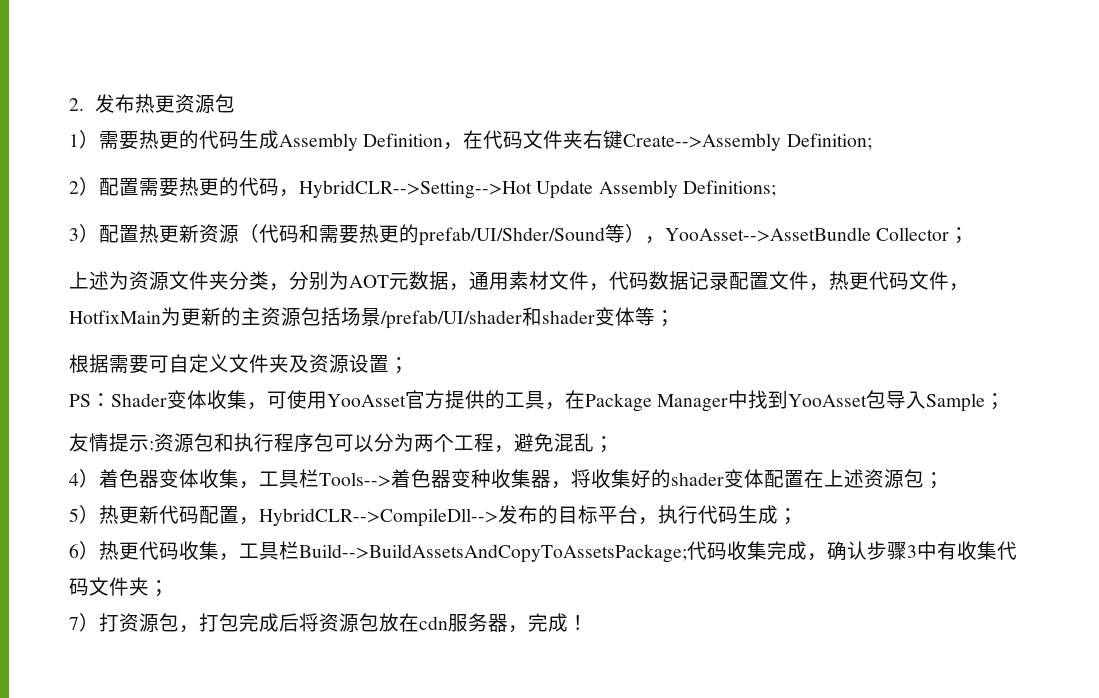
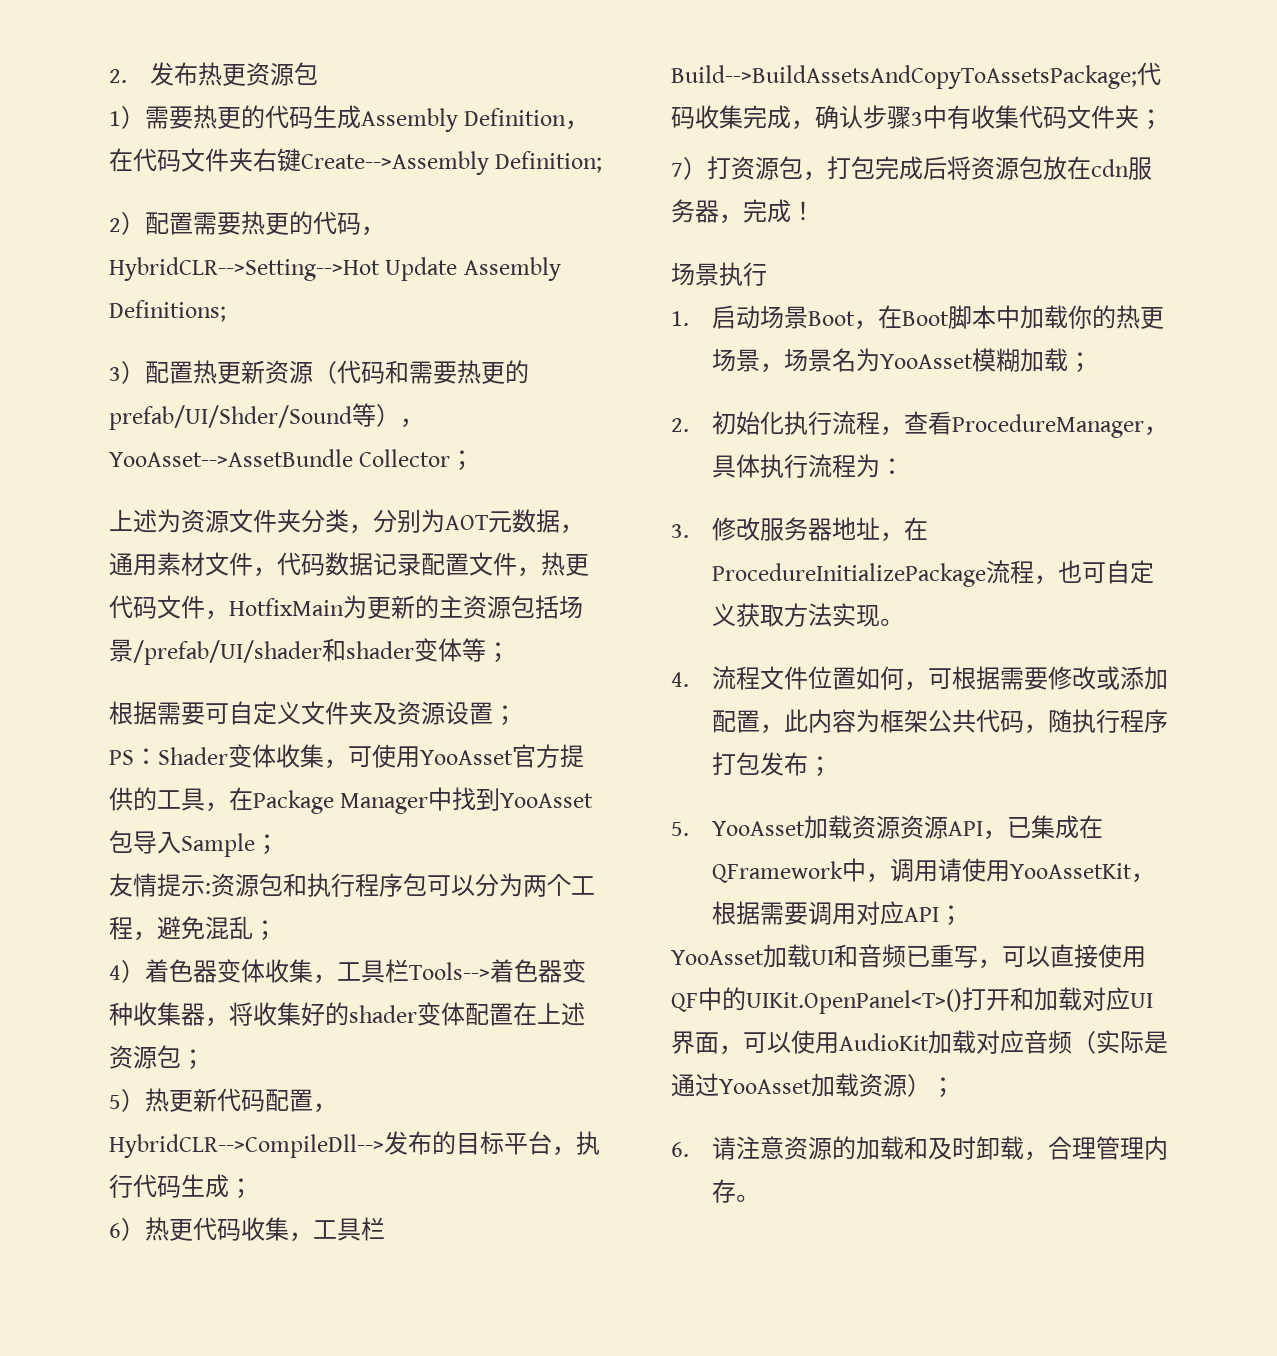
(588, 622) none -> [671,262,767,286] [671,305,1164,330] [711,348,1092,373] [671,411,1168,438] [711,454,904,478] [671,517,928,542] [711,560,1154,587] [711,603,904,627] [671,666,1168,691] [711,709,1168,734] [711,752,832,777] [671,815,1103,840] [711,858,1155,883] [711,901,963,926] [671,944,1146,969] [671,987,1153,1014] [671,1030,1168,1055] [671,1073,955,1098] [671,1136,1168,1161] [711,1179,760,1203] // 场景执行 // 1.启动场景Boot，在Boot脚本中加载你的热更场景，场景名为YooAsset模糊加载； // 2.初始化执行流程，查看ProcedureManager，具体执行流程为： // 3.修改服务器地址，在ProcedureInitializePackage流程，也可自定义获取方法实现。 // 4.流程文件位置如何，可根据需要修改或添加配置，此内容为框架公共代码，随执行程序打包发布； // 5. YooAsset加载资源资源API，已集成在QFramework中，调用请使用YooAssetKit，根据需要调用对应API； // YooAsset加载UI和音频已重写，可以直接使用QF中的UIKit.OpenPanel<T>()打开和加载对应UI界面，可以使用AudioKit加载对应音频（实际是通过YooAsset加载资源）； // 6.请注意资源的加载和及时卸载，合理管理内存。

